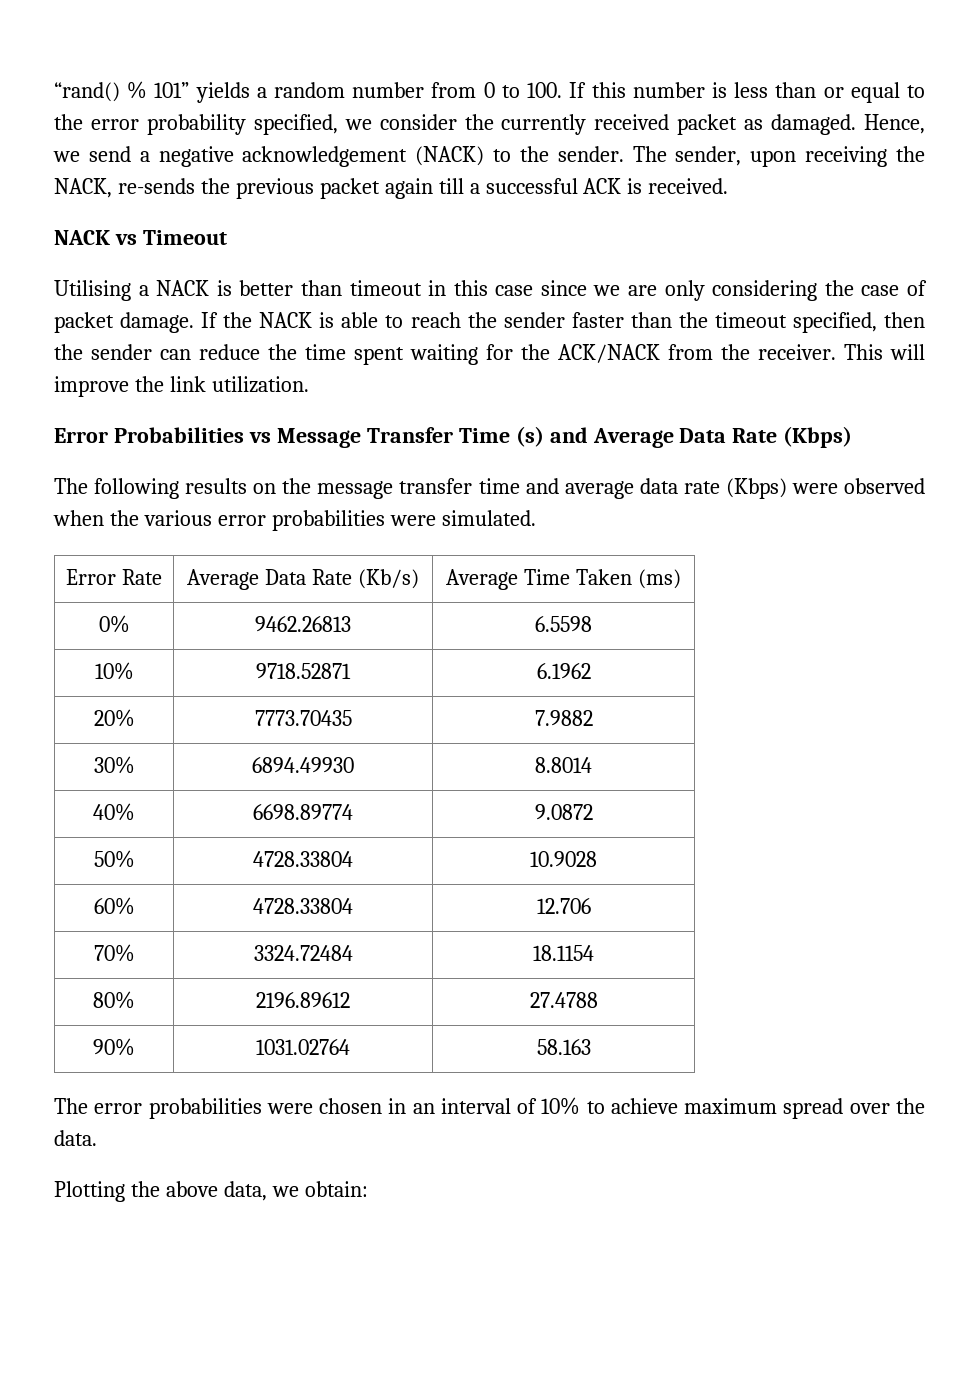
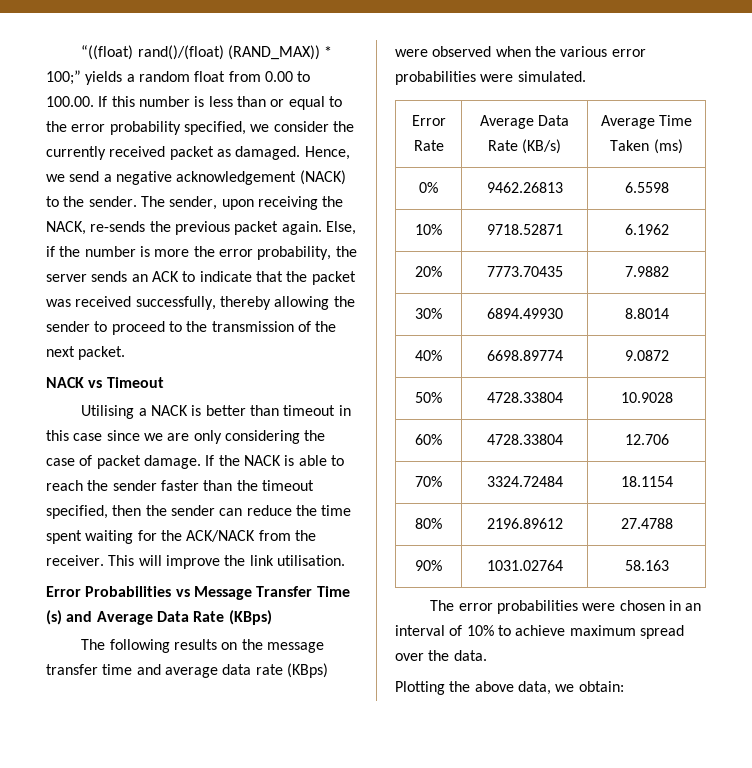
[54,81,563,103] “rand() % 101” yields a random number from 0 to 100. -> [81,45,333,60] [46,70,311,85] [46,96,94,107] “((float) rand()/(float) (RAND_MAX)) * 100;” yields a random float from 0.00 to 100.00.
[384,178,729,199] again till a successful ACK is received. -> [281,221,356,235] [46,246,357,260] [46,271,356,285] [46,296,355,310] [46,321,337,335] [46,346,126,360] again. Else, if the number is more the error probability, the server sends an ACK to indicate that the packet was received successfully, thereby allowing the sender to proceed to the transmission of the next packet.
[211,376,309,393] utilization. -> [276,555,345,566] utilisation.
[783,426,853,448] (Kbps) -> [228,610,272,625] (KBps)
[725,478,787,499] (Kbps) -> [286,663,328,678] (KBps)
[357,569,419,589] (Kb/s) -> [522,139,562,154] (KB/s)

